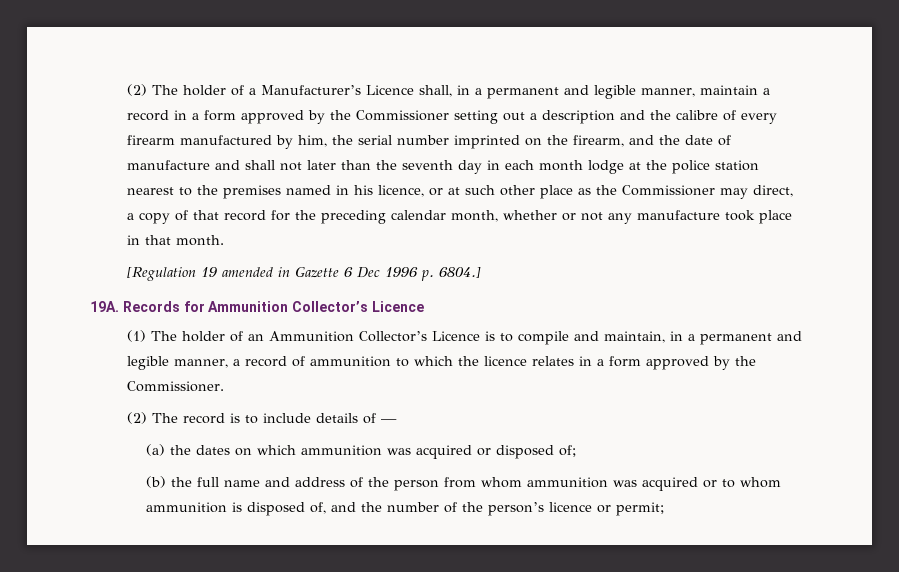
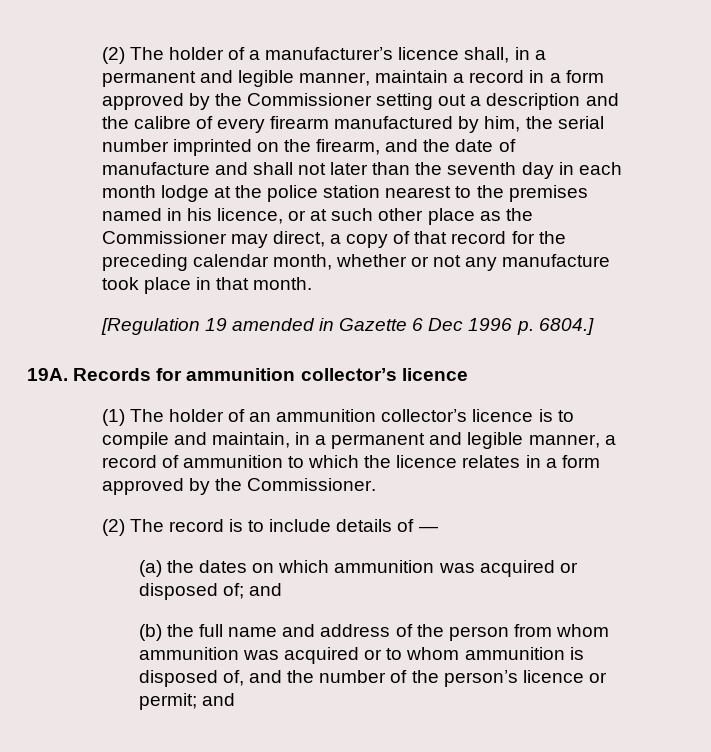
[261,85,415,95] Manufacturer’s Licence -> [265,47,460,60] manufacturer’s licence
[208,301,424,312] Ammunition Collector’s Licence -> [186,368,468,381] ammunition collector’s licence
[269,331,481,342] Ammunition Collector’s Licence -> [276,409,534,422] ammunition collector’s licence
(576, 451) none -> [249,583,283,596] and
(664, 509) none -> [201,693,235,706] and

